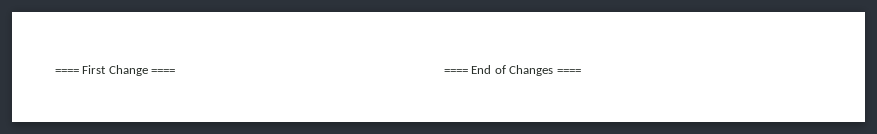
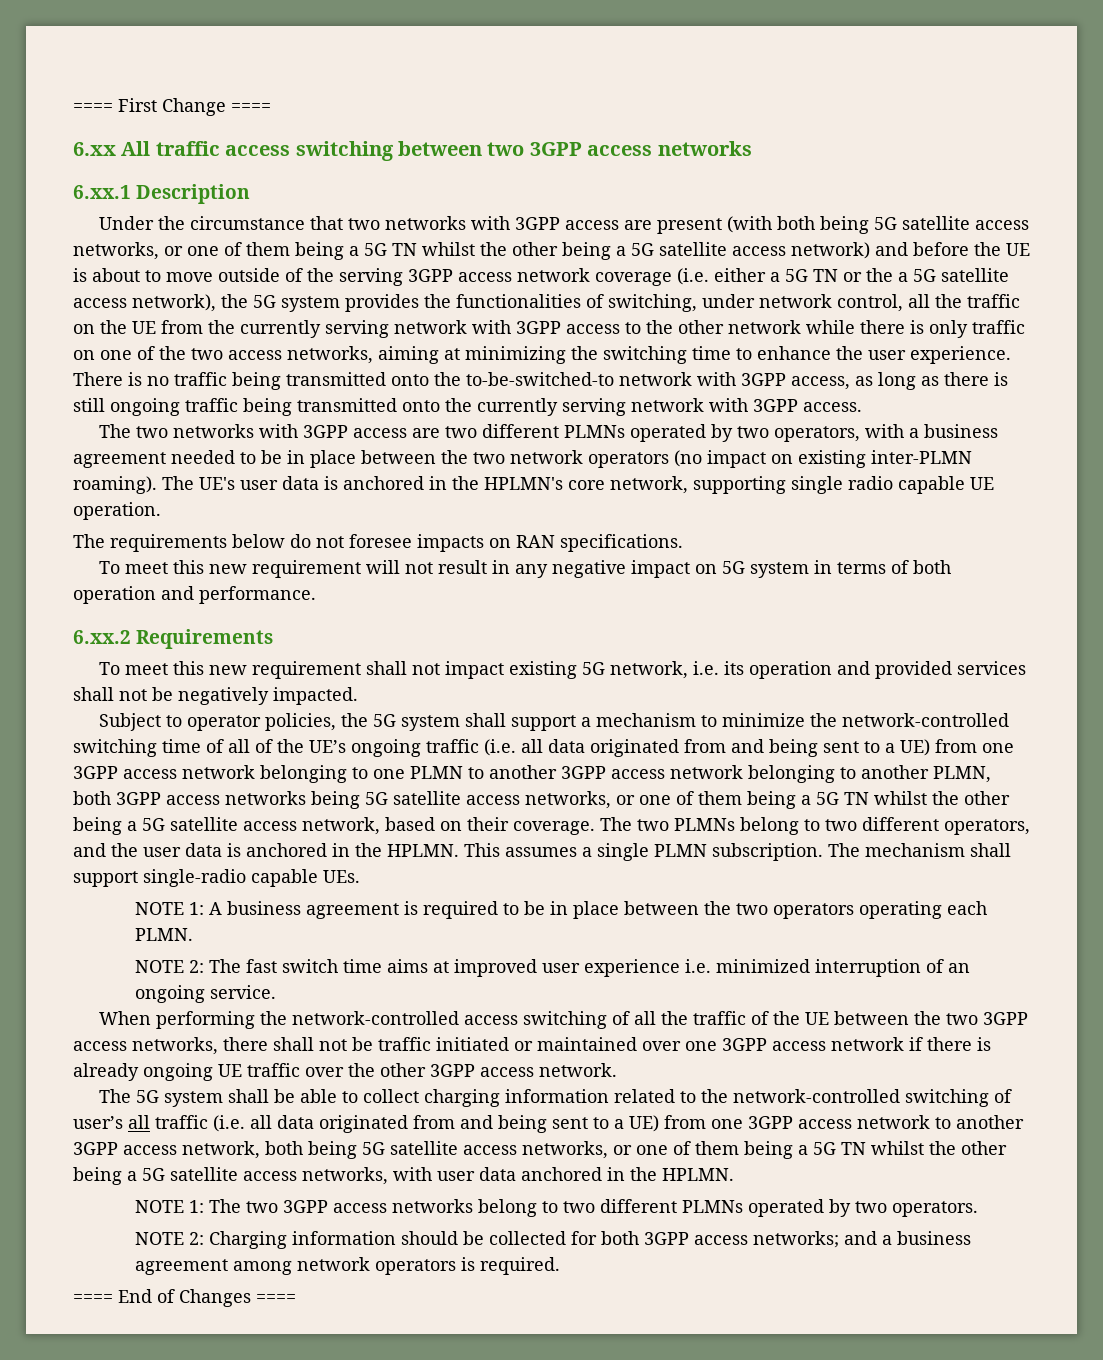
(176, 71) none -> [73,141,752,161] [73,184,251,204] [98,216,1029,234] [73,242,1030,260] [73,268,1009,286] [73,294,1020,312] [73,320,1025,338] [73,346,1011,364] [73,372,1008,390] [73,398,862,416] [98,424,998,442] [73,450,972,468] [73,476,994,494] [73,502,161,520] [73,534,683,552] [98,560,951,578] [73,586,316,604] [73,629,274,649] [98,661,1026,679] [73,687,358,705] [98,713,1009,731] [73,739,1014,757] [73,765,991,783] [73,791,1010,809] [73,817,1030,835] [73,843,1011,861] [73,869,360,887] [134,901,987,919] [134,928,193,941] [134,959,970,977] [134,985,276,1003] [98,1011,1028,1029] [73,1037,991,1055] [73,1063,617,1081] [98,1089,1012,1107] [73,1115,1024,1133] [73,1141,1007,1159] [73,1167,734,1185] [134,1199,978,1217] [134,1231,971,1249] [134,1257,560,1275] // 6.xx All traffic access switching between two 3GPP access networks // 6.xx.1 Description // Under the circumstance that two networks with 3GPP access are present (with both being 5G satellite access networks, or one of them being a 5G TN whilst the other being a 5G satellite access network) and before the UE is about to move outside of the serving 3GPP access network coverage (i.e. either a 5G TN or the a 5G satellite access network), the 5G system provides the functionalities of switching, under network control, all the traffic on the UE from the currently serving network with 3GPP access to the other network while there is only traffic on one of the two access networks, aiming at minimizing the switching time to enhance the user experience. There is no traffic being transmitted onto the to-be-switched-to network with 3GPP access, as long as there is still ongoing traffic being transmitted onto the currently serving network with 3GPP access. // The two networks with 3GPP access are two different PLMNs operated by two operators, with a business agreement needed to be in place between the two network operators (no impact on existing inter-PLMN roaming). The UE's user data is anchored in the HPLMN's core network, supporting single radio capable UE operation. // The requirements below do not foresee impacts on RAN specifications. // To meet this new requirement will not result in any negative impact on 5G system in terms of both operation and performance. // 6.xx.2 Requirements // To meet this new requirement shall not impact existing 5G network, i.e. its operation and provided services shall not be negatively impacted. // Subject to operator policies, the 5G system shall support a mechanism to minimize the network-controlled switching time of all of the UE’s ongoing traffic (i.e. all data originated from and being sent to a UE) from one 3GPP access network belonging to one PLMN to another 3GPP access network belonging to another PLMN, both 3GPP access networks being 5G satellite access networks, or one of them being a 5G TN whilst the other being a 5G satellite access network, based on their coverage. The two PLMNs belong to two different operators, and the user data is anchored in the HPLMN. This assumes a single PLMN subscription. The mechanism shall support single-radio capable UEs. // NOTE 1: A business agreement is required to be in place between the two operators operating each PLMN. // NOTE 2: The fast switch time aims at improved user experience i.e. minimized interruption of an ongoing service. // When performing the network-controlled access switching of all the traffic of the UE between the two 3GPP access networks, there shall not be traffic initiated or maintained over one 3GPP access network if there is already ongoing UE traffic over the other 3GPP access network. // The 5G system shall be able to collect charging information related to the network-controlled switching of user’s all traffic (i.e. all data originated from and being sent to a UE) from one 3GPP access network to another 3GPP access network, both being 5G satellite access networks, or one of them being a 5G TN whilst the other being a 5G satellite access networks, with user data anchored in the HPLMN. // NOTE 1: The two 3GPP access networks belong to two different PLMNs operated by two operators. // NOTE 2: Charging information should be collected for both 3GPP access networks; and a business agreement among network operators is required.

